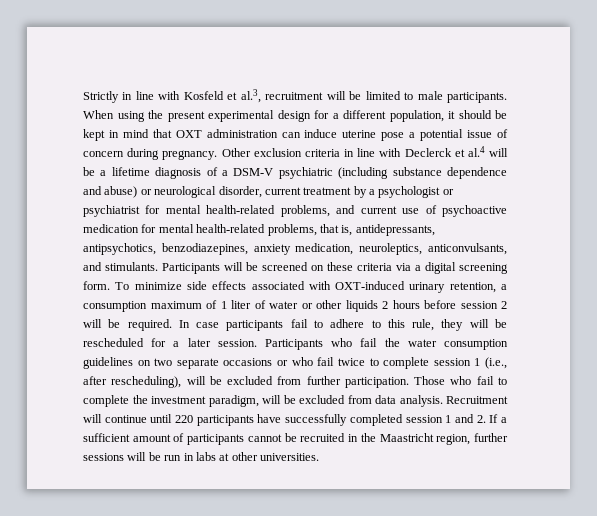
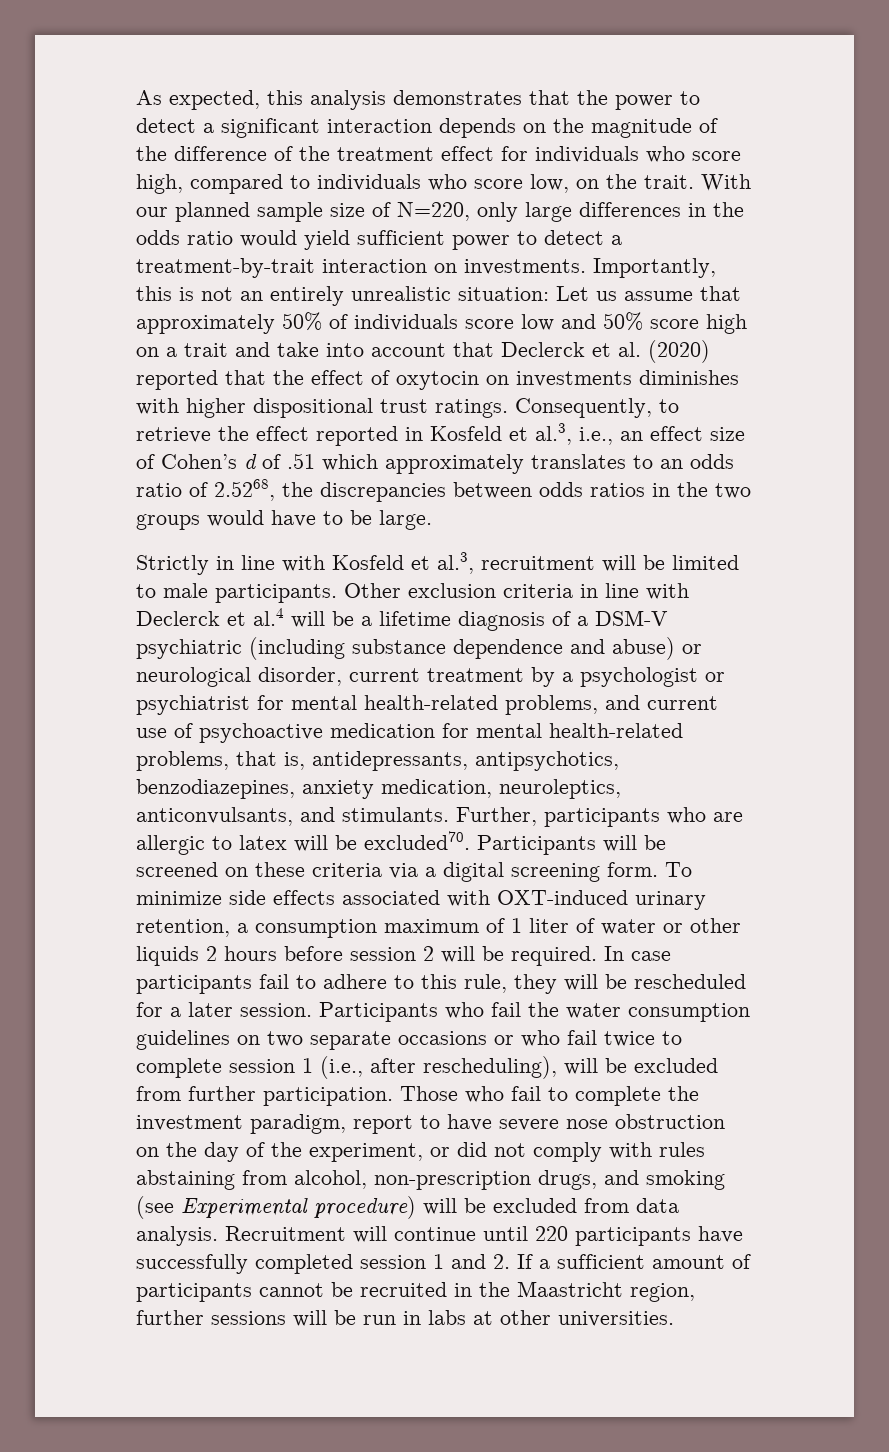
(83, 97) none -> [136,90,700,110] [136,118,718,138] [136,146,741,163] [136,174,751,194] [136,202,744,222] [136,230,622,250] [136,258,716,278] [136,286,741,306] [136,312,747,334] [136,340,710,363] [136,370,739,390] [136,398,679,418] [136,423,745,446] [136,453,734,474] [136,479,751,502] [136,510,432,530] As expected, this analysis demonstrates that the power to detect a significant interaction depends on the magnitude of the difference of the treatment effect for individuals who score high, compared to individuals who score low, on the trait. With our planned sample size of N=220, only large differences in the odds ratio would yield sufficient power to detect a treatment-by-trait interaction on investments. Importantly, this is not an entirely unrealistic situation: Let us assume that approximately 50% of individuals score low and 50% score high on a trait and take into account that Declerck et al. (2020) reported that the effect of oxytocin on investments diminishes with higher dispositional trust ratings. Consequently, to retrieve the effect reported in Kosfeld et al.3, i.e., an effect size of Cohen’s d of .51 which approximately translates to an odds ratio of 2.5268, the discrepancies between odds ratios in the two groups would have to be large. //
[83,110,507,122] [83,129,508,141] [83,148,218,160] When using the present experimental design for a different population, it should be kept in mind that OXT administration can induce uterine pose a potential issue of concern during pregnancy. -> (337, 593) none
(158, 266) none -> [456,807,743,827] [136,831,470,855] Further, participants who are allergic to latex will be excluded70.
(259, 401) none -> [353,1114,725,1134] [136,1142,705,1162] [136,1170,725,1190] [136,1196,416,1219] report to have severe nose obstruction on the day of the experiment, or did not comply with rules abstaining from alcohol, non-prescription drugs, and smoking (see Experimental procedure)

